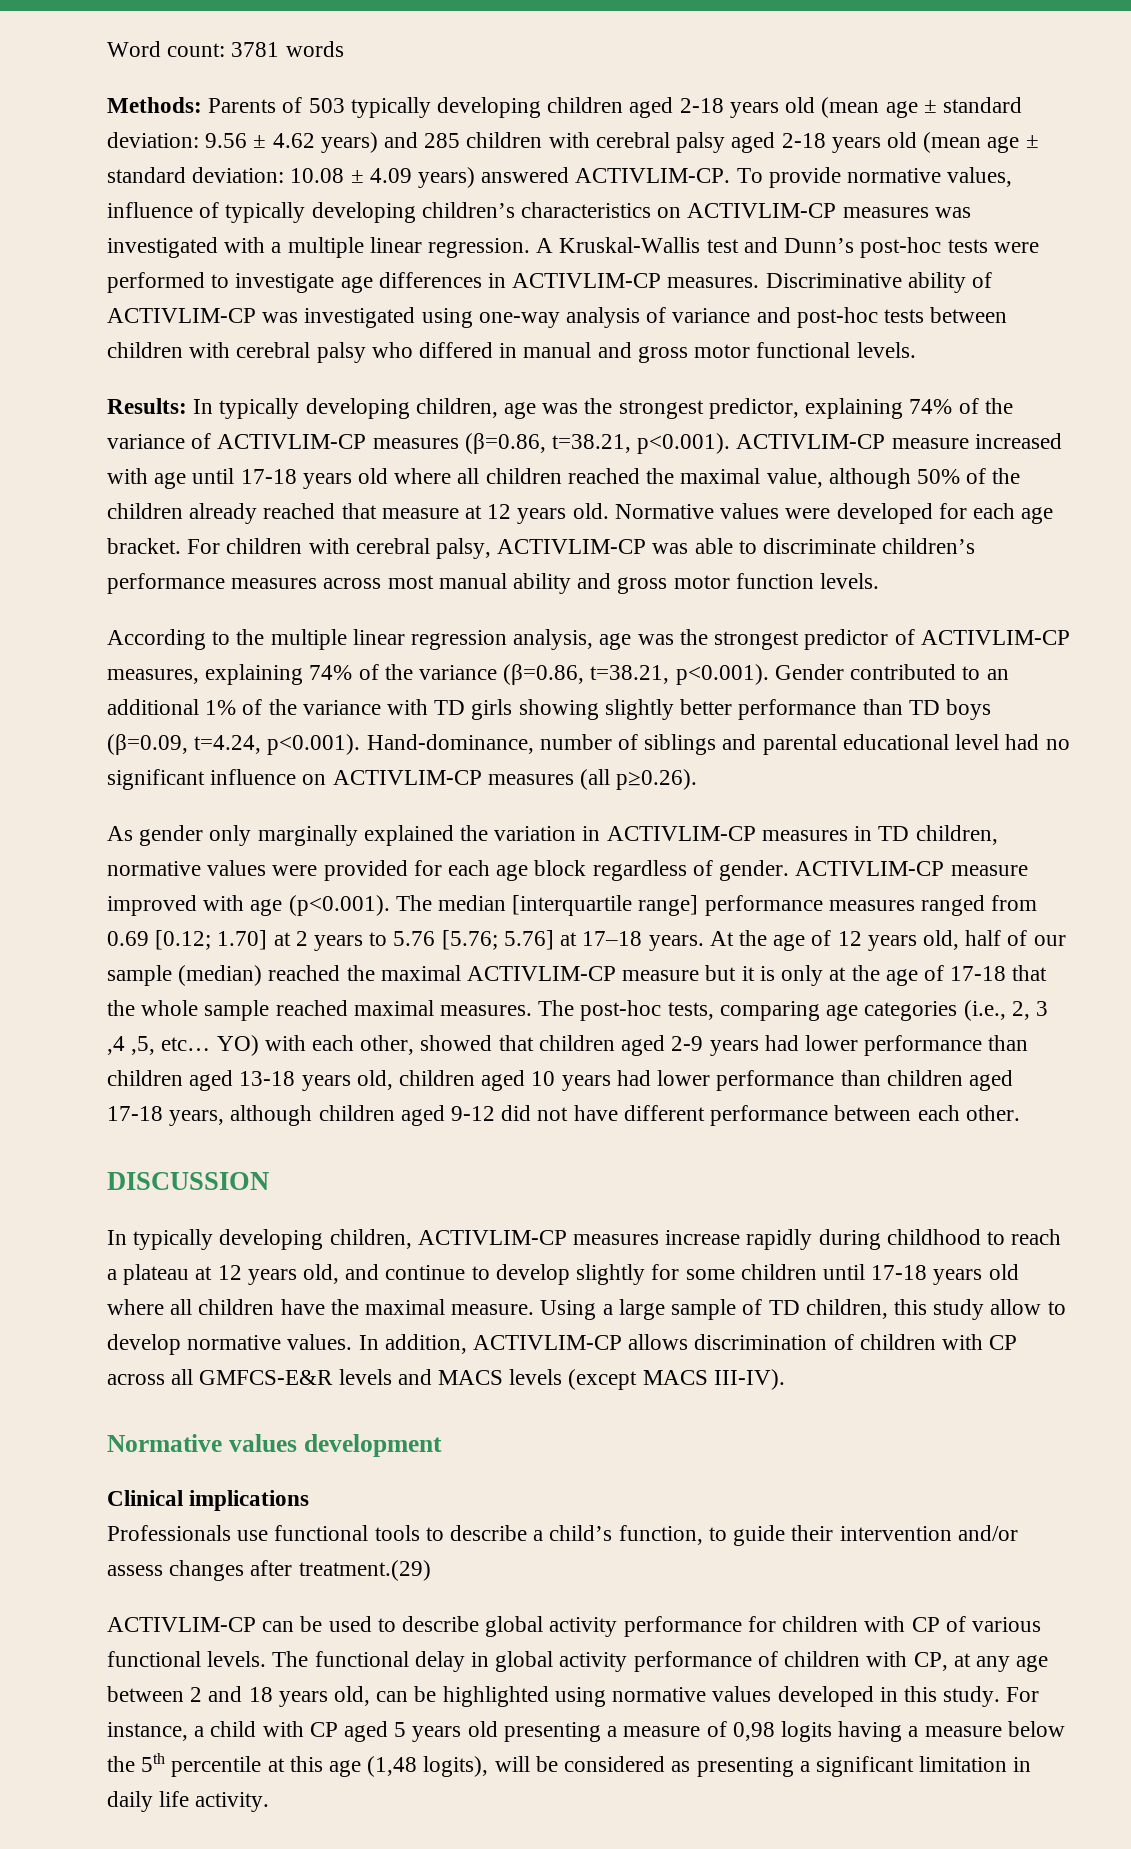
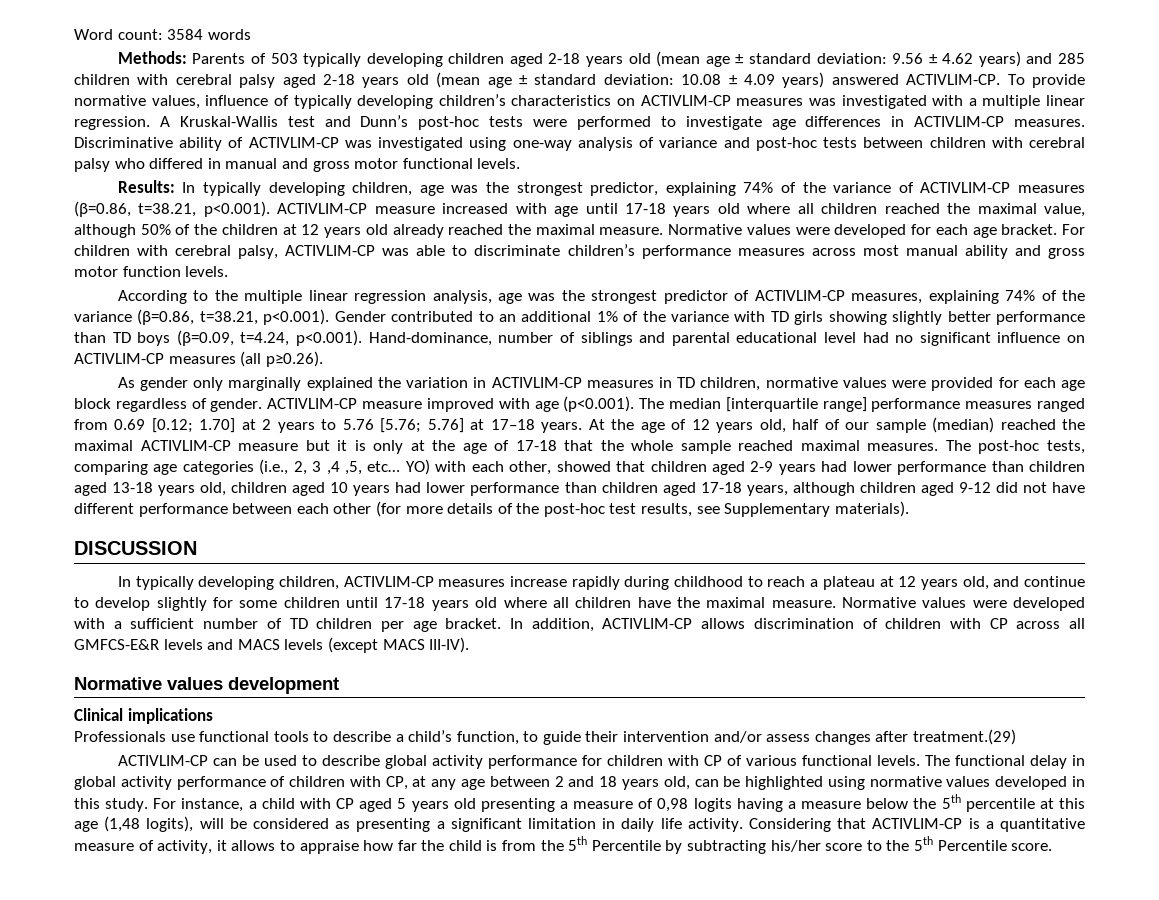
[231,42,280,57] 3781 -> [167,29,204,40] 3584
[189,503,609,524] already reached that measure at 12 years old. -> [282,224,664,238] at 12 years old already reached the maximal measure.
[965,1105,1020,1121] other. -> [333,501,909,517] other (for more details of the post-hoc test results, see Supplementary materials).
[540,1299,1066,1320] [107,1334,353,1355] Using a large sample of TD children, this study allow to develop normative values. -> [841,597,1086,611] [74,618,502,632] Normative values were developed with a sufficient number of TD children per age bracket.
(270, 1802) none -> [749,818,1086,832] [74,836,1053,854] Considering that ACTIVLIM-CP is a quantitative measure of activity, it allows to appraise how far the child is from the 5th Percentile by subtracting his/her score to the 5th Percentile score.

